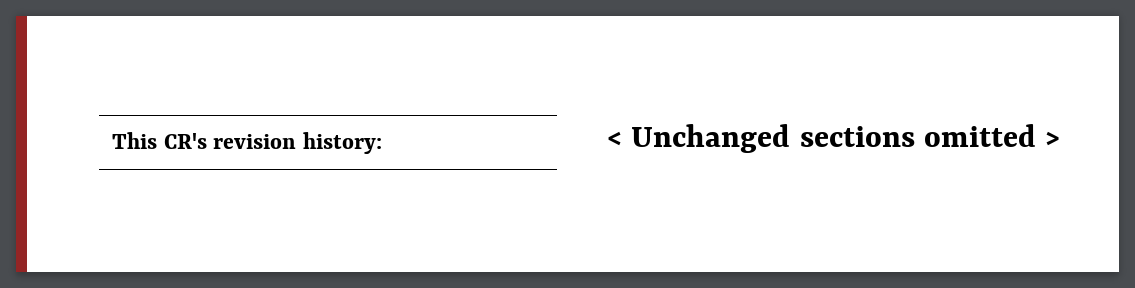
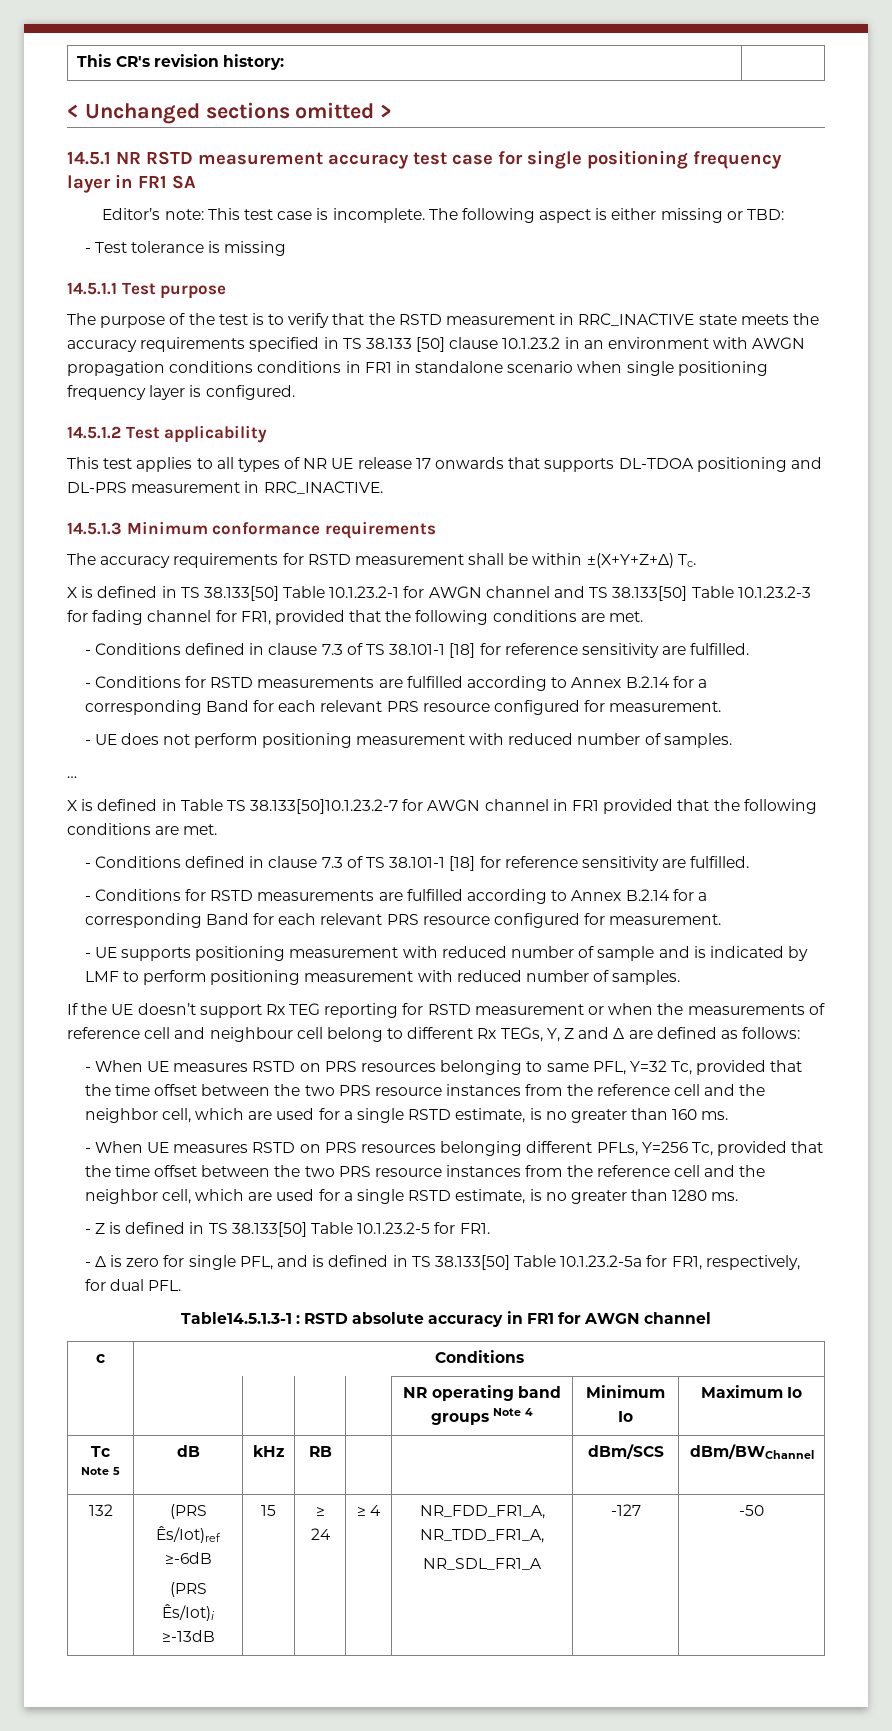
(1061, 139) none -> [67,150,782,169] [67,174,196,193] [102,208,784,223] [84,241,287,256] [67,282,227,299] [67,313,819,328] [67,337,806,352] [67,361,768,376] [67,385,295,400] [67,425,268,443] [67,457,822,472] [67,481,383,494] [67,521,436,539] [67,553,696,568] [67,586,811,601] [67,610,644,625] [84,643,750,658] [84,676,707,691] [84,700,722,715] [84,733,732,748] [67,776,77,778] [67,799,817,814] [67,823,218,835] [84,856,750,871] [84,889,707,904] [84,913,722,928] [84,946,809,961] [84,970,681,985] [67,1003,825,1018] [67,1027,801,1042] [84,1060,803,1075] [84,1084,766,1096] [84,1108,729,1123] [84,1141,824,1156] [84,1165,766,1177] [84,1189,739,1204] [84,1222,490,1237] [84,1255,800,1270] [84,1279,182,1291] [180,1311,712,1327] [96,1354,105,1363] [434,1350,524,1363] [403,1385,561,1401] [430,1408,534,1425] [586,1385,665,1398] [618,1411,633,1422] [700,1385,803,1398] [91,1446,110,1457] [80,1467,121,1475] [176,1445,200,1457] [253,1445,284,1457] [308,1446,332,1457] [587,1444,664,1459] [689,1444,814,1459] [88,1504,113,1516] [169,1504,207,1519] [156,1526,221,1543] [164,1552,212,1564] [169,1582,207,1597] [162,1604,214,1621] [161,1630,215,1642] [261,1505,276,1516] [315,1507,325,1516] [310,1528,331,1540] [356,1505,382,1516] [419,1505,545,1519] [420,1529,544,1543] [423,1558,542,1570] [610,1504,641,1516] [739,1505,764,1516] // 14.5.1 NR RSTD measurement accuracy test case for single positioning frequency layer in FR1 SA // Editor’s note: This test case is incomplete. The following aspect is either missing or TBD: // - Test tolerance is missing // 14.5.1.1 Test purpose // The purpose of the test is to verify that the RSTD measurement in RRC_INACTIVE state meets the accuracy requirements specified in TS 38.133 [50] clause 10.1.23.2 in an environment with AWGN propagation conditions conditions in FR1 in standalone scenario when single positioning frequency layer is configured. // 14.5.1.2 Test applicability // This test applies to all types of NR UE release 17 onwards that supports DL-TDOA positioning and DL-PRS measurement in RRC_INACTIVE. // 14.5.1.3 Minimum conformance requirements // The accuracy requirements for RSTD measurement shall be within ±(X+Y+Z+Δ) Tc. // X is defined in TS 38.133[50] Table 10.1.23.2-1 for AWGN channel and TS 38.133[50] Table 10.1.23.2-3 for fading channel for FR1, provided that the following conditions are met. // - Conditions defined in clause 7.3 of TS 38.101-1 [18] for reference sensitivity are fulfilled. // - Conditions for RSTD measurements are fulfilled according to Annex B.2.14 for a corresponding Band for each relevant PRS resource configured for measurement. // - UE does not perform positioning measurement with reduced number of samples. // … // X is defined in Table TS 38.133[50]10.1.23.2-7 for AWGN channel in FR1 provided that the following conditions are met. // - Conditions defined in clause 7.3 of TS 38.101-1 [18] for reference sensitivity are fulfilled. // - Conditions for RSTD measurements are fulfilled according to Annex B.2.14 for a corresponding Band for each relevant PRS resource configured for measurement. // - UE supports positioning measurement with reduced number of sample and is indicated by LMF to perform positioning measurement with reduced number of samples. // If the UE doesn’t support Rx TEG reporting for RSTD measurement or when the measurements of reference cell and neighbour cell belong to different Rx TEGs, Y, Z and Δ are defined as follows: // - When UE measures RSTD on PRS resources belonging to same PFL, Y=32 Tc, provided that the time offset between the two PRS resource instances from the reference cell and the neighbor cell, which are used for a single RSTD estimate, is no greater than 160 ms. // - When UE measures RSTD on PRS resources belonging different PFLs, Y=256 Tc, provided that the time offset between the two PRS resource instances from the reference cell and the neighbor cell, which are used for a single RSTD estimate, is no greater than 1280 ms. // - Z is defined in TS 38.133[50] Table 10.1.23.2-5 for FR1. // - Δ is zero for single PFL, and is defined in TS 38.133[50] Table 10.1.23.2-5a for FR1, respectively, for dual PFL. // Table14.5.1.3-1 : RSTD absolute accuracy in FR1 for AWGN channel // c | Conditions // | | | | | NR operating band groups Note 4 | Minimum Io | Maximum Io // Tc Note 5 | dB | kHz | RB | | | dBm/SCS | dBm/BWChannel // 132 | (PRS Ês/Iot)ref ≥-6dB // (PRS Ês/Iot)i ≥-13dB | 15 | ≥ 24 | ≥ 4 | NR_FDD_FR1_A, NR_TDD_FR1_A, // NR_SDL_FR1_A | -127 | -50

